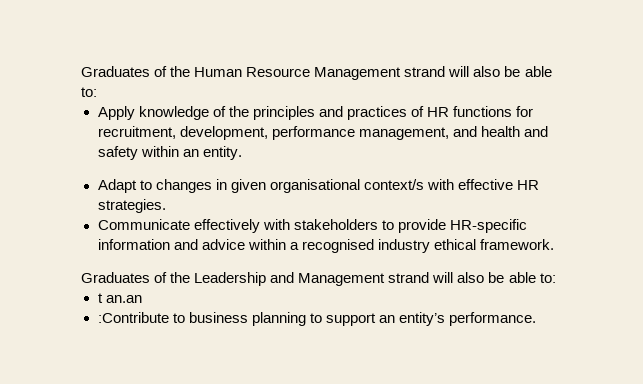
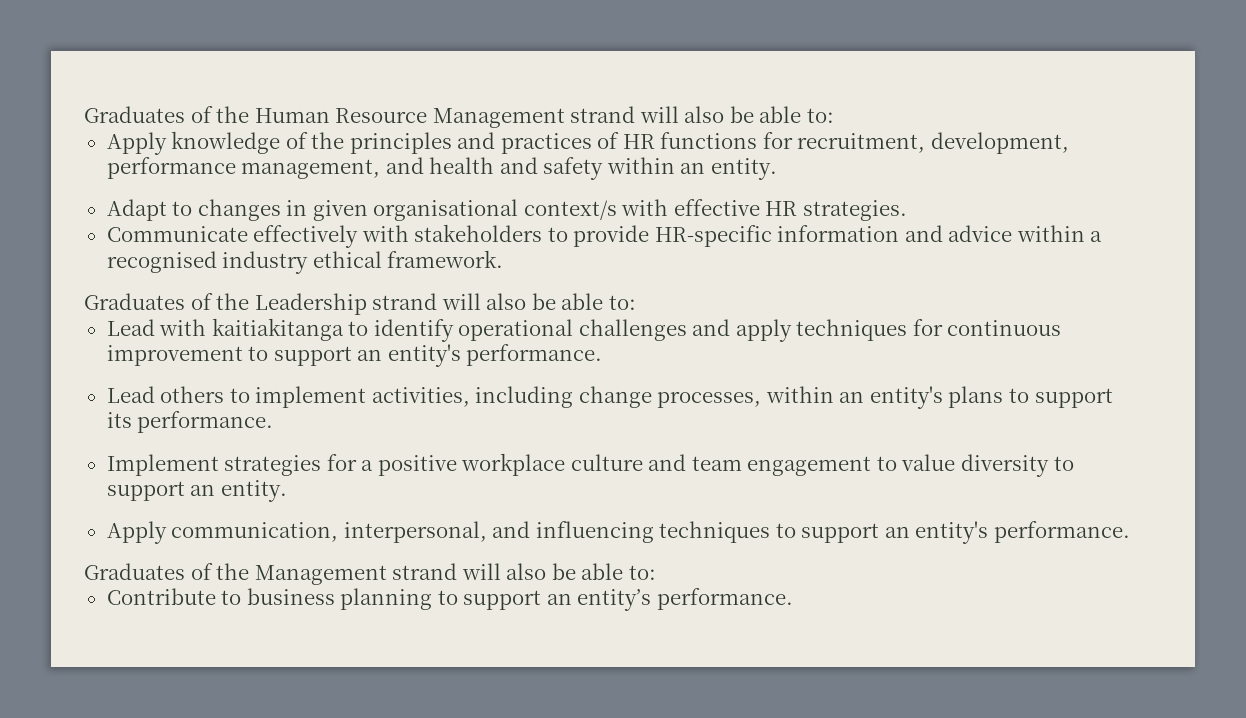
[270,272,556,286] [97,293,142,303] [97,312,169,323] and Management strand will also be able to: // t an.an // :Contribute -> [372,293,636,310] [106,318,1062,342] [106,344,603,367] [106,386,1113,409] [106,411,274,433] [106,453,1074,477] [106,480,287,502] [106,521,1130,544] [84,563,656,585] [106,588,216,605] strand will also be able to: // Lead with kaitiakitanga to identify operational challenges and apply techniques for continuous improvement to support an entity's performance. // Lead others to implement activities, including change processes, within an entity's plans to support its performance. // Implement strategies for a positive workplace culture and team engagement to value diversity to support an entity. // Apply communication, interpersonal, and influencing techniques to support an entity's performance. // Graduates of the Management strand will also be able to: // Contribute

